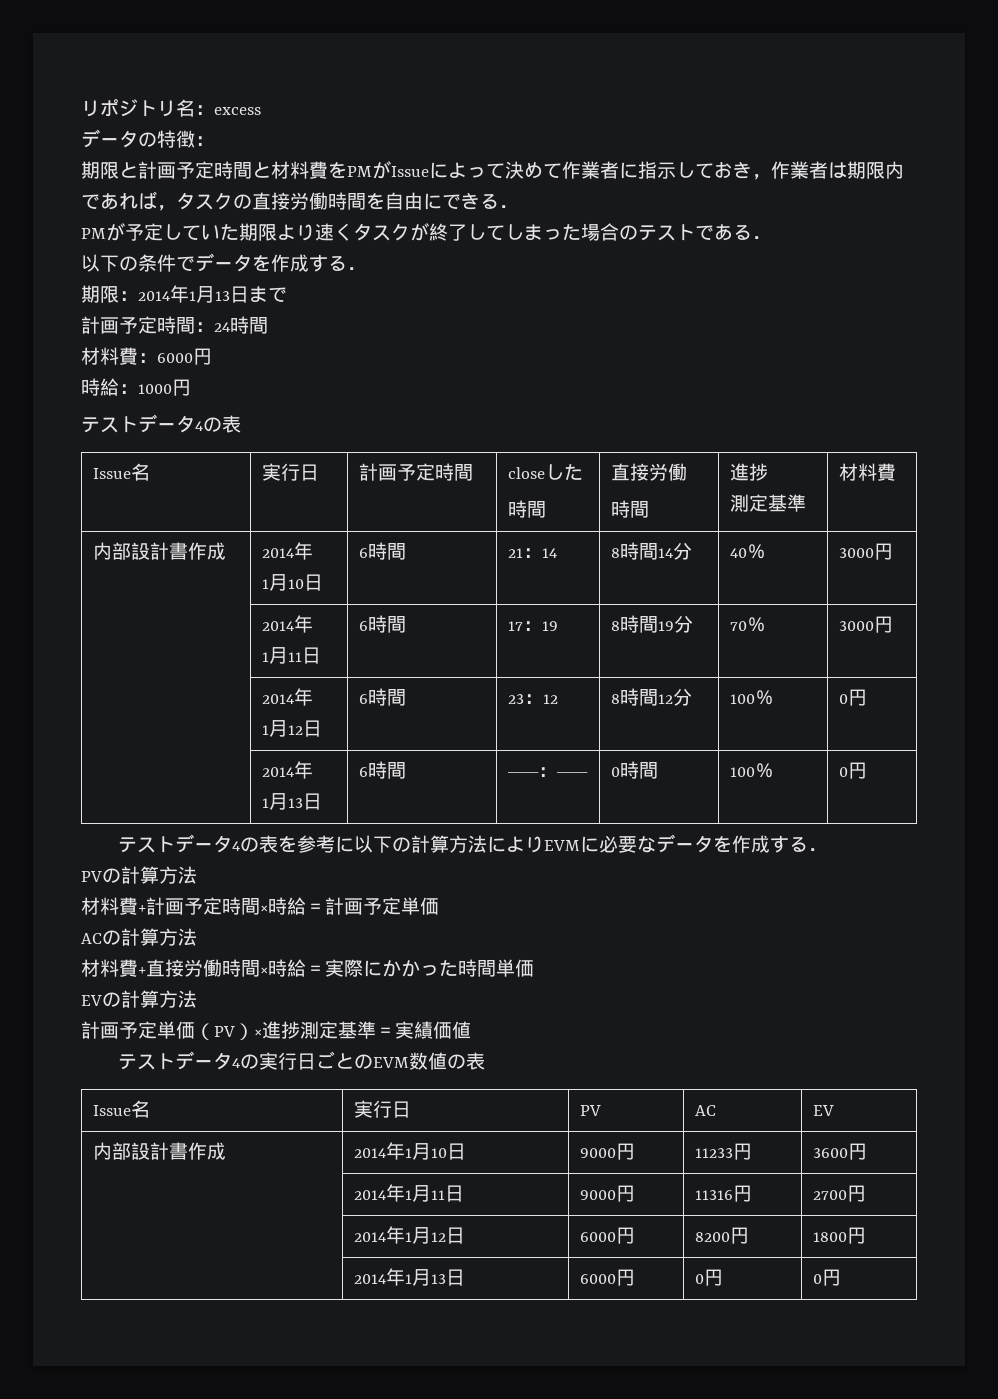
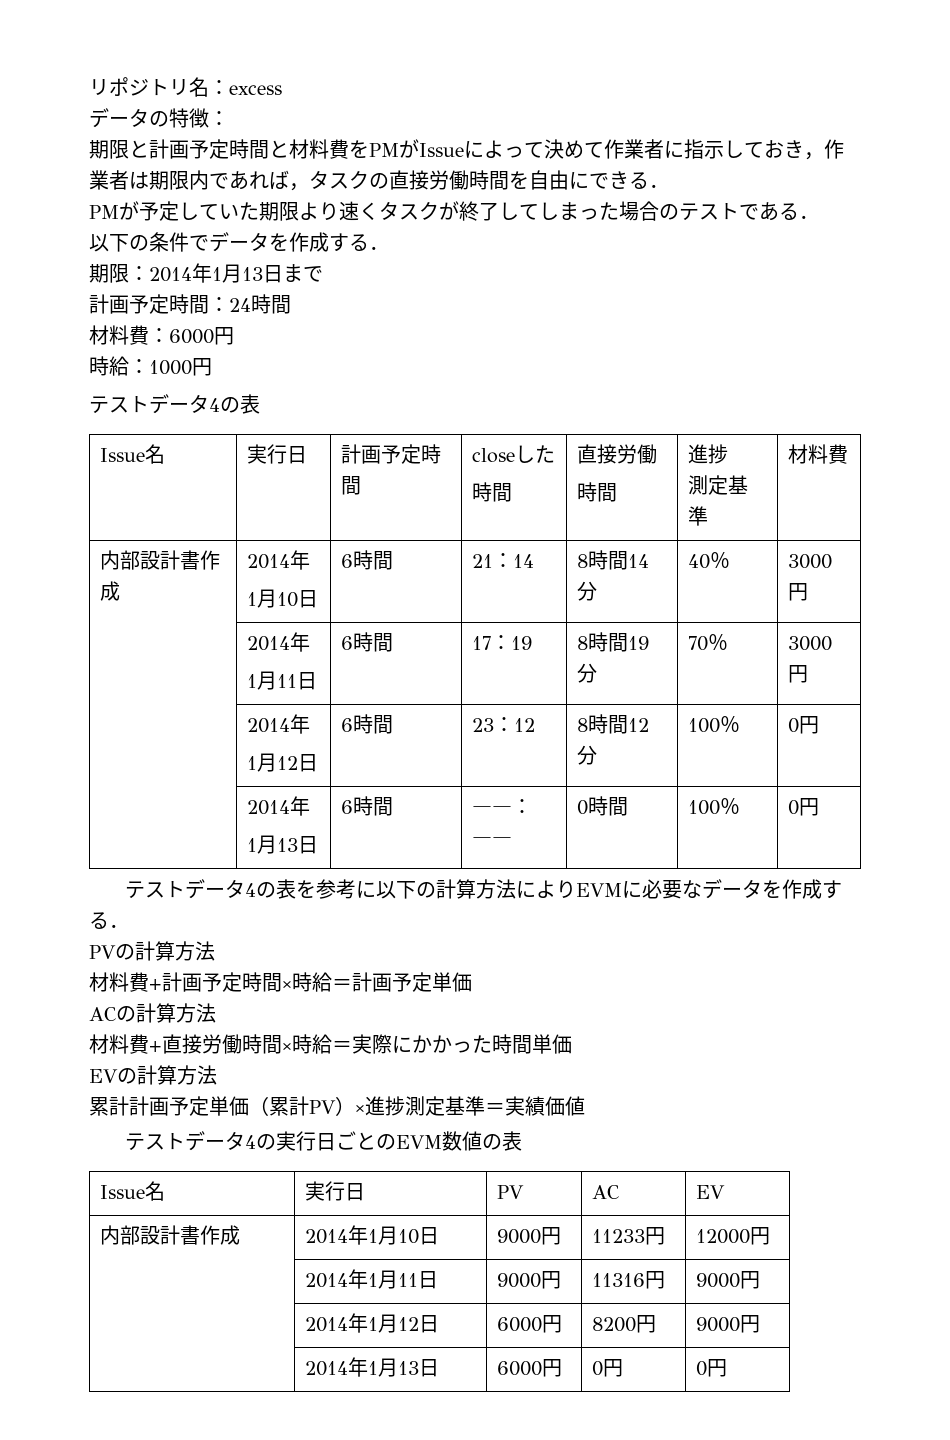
(197, 999) none -> [89,1096,129,1116] 累計
(214, 1031) none -> [269,1096,309,1116] 累計
[813,1148,849,1158] 3600 -> [696,1229,751,1244] 12000
[813,1190,848,1200] 2700 -> [696,1273,741,1288] 9000
[813,1232,848,1242] 1800 -> [696,1317,741,1332] 9000

